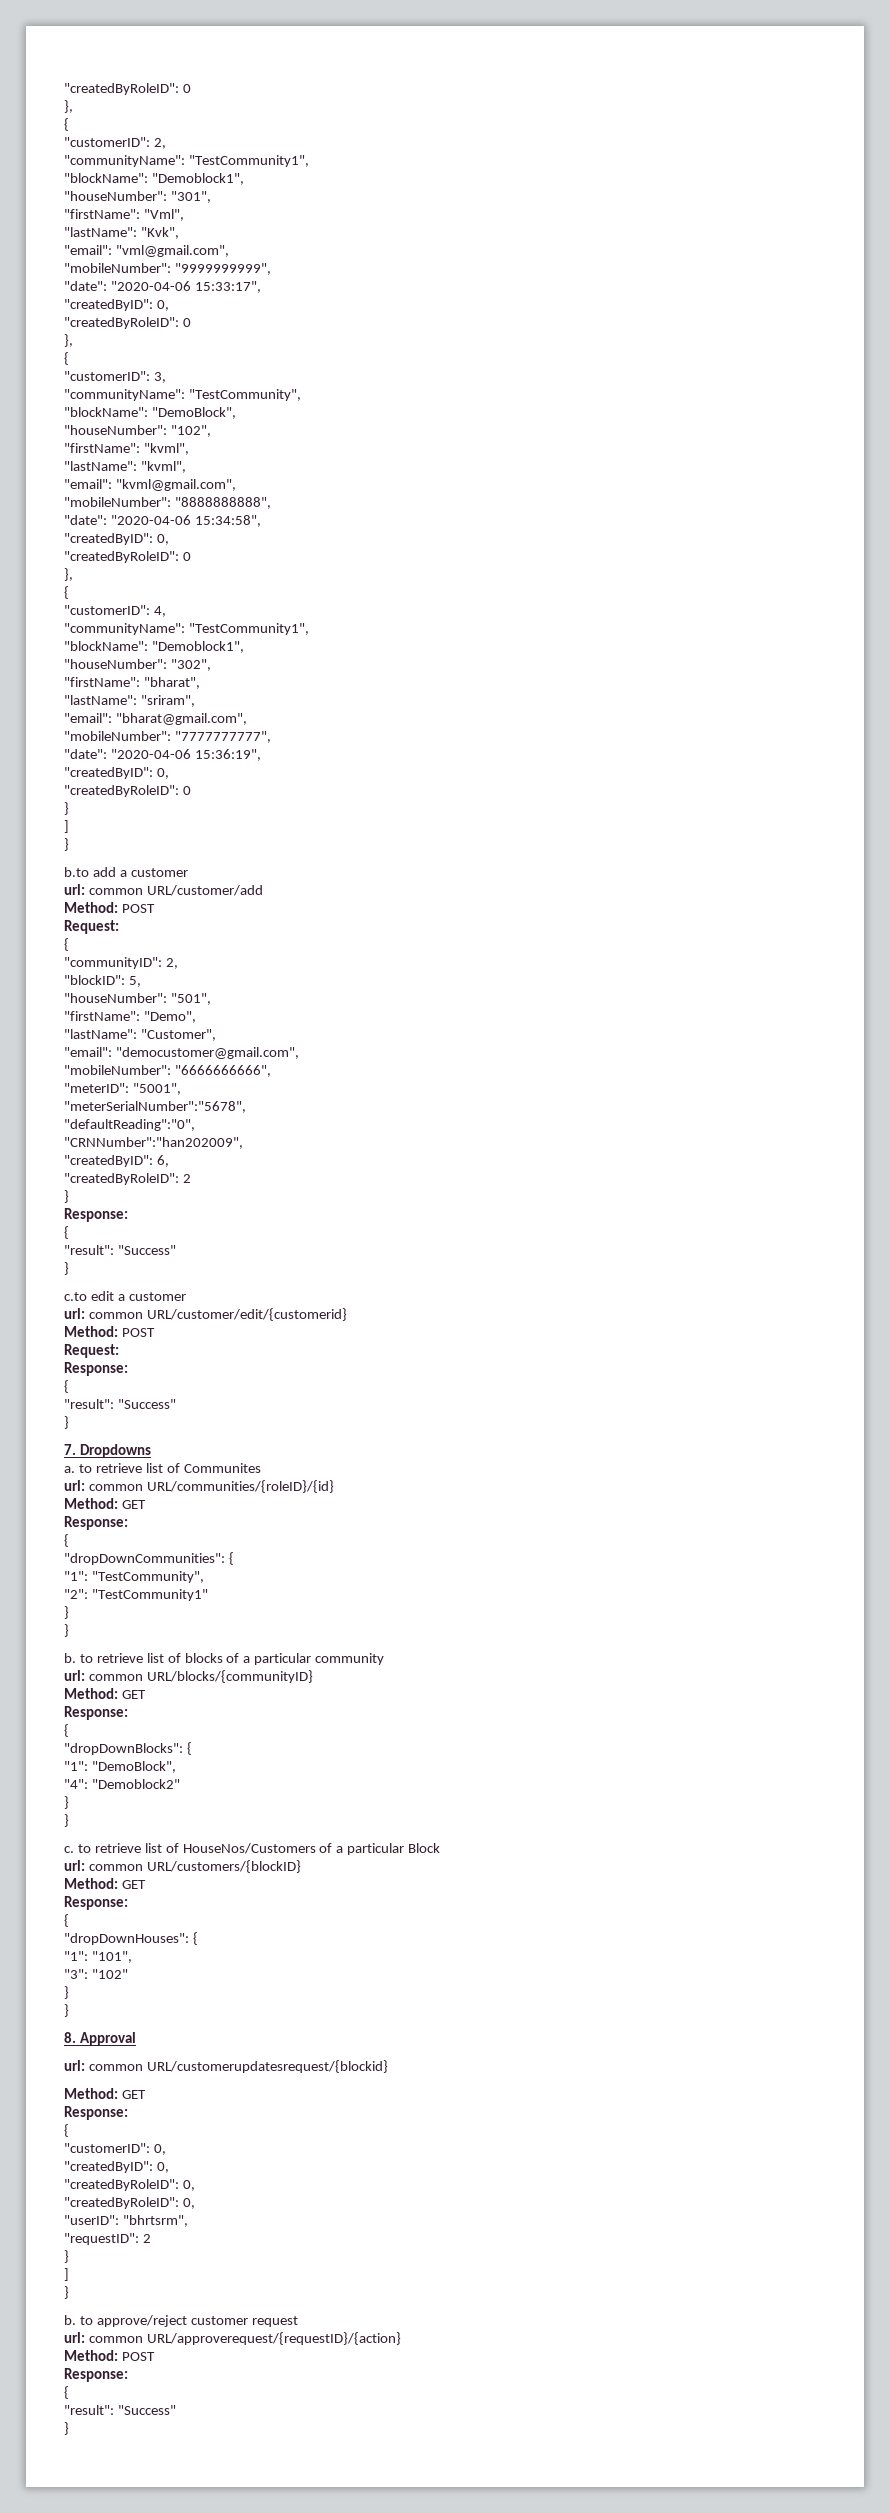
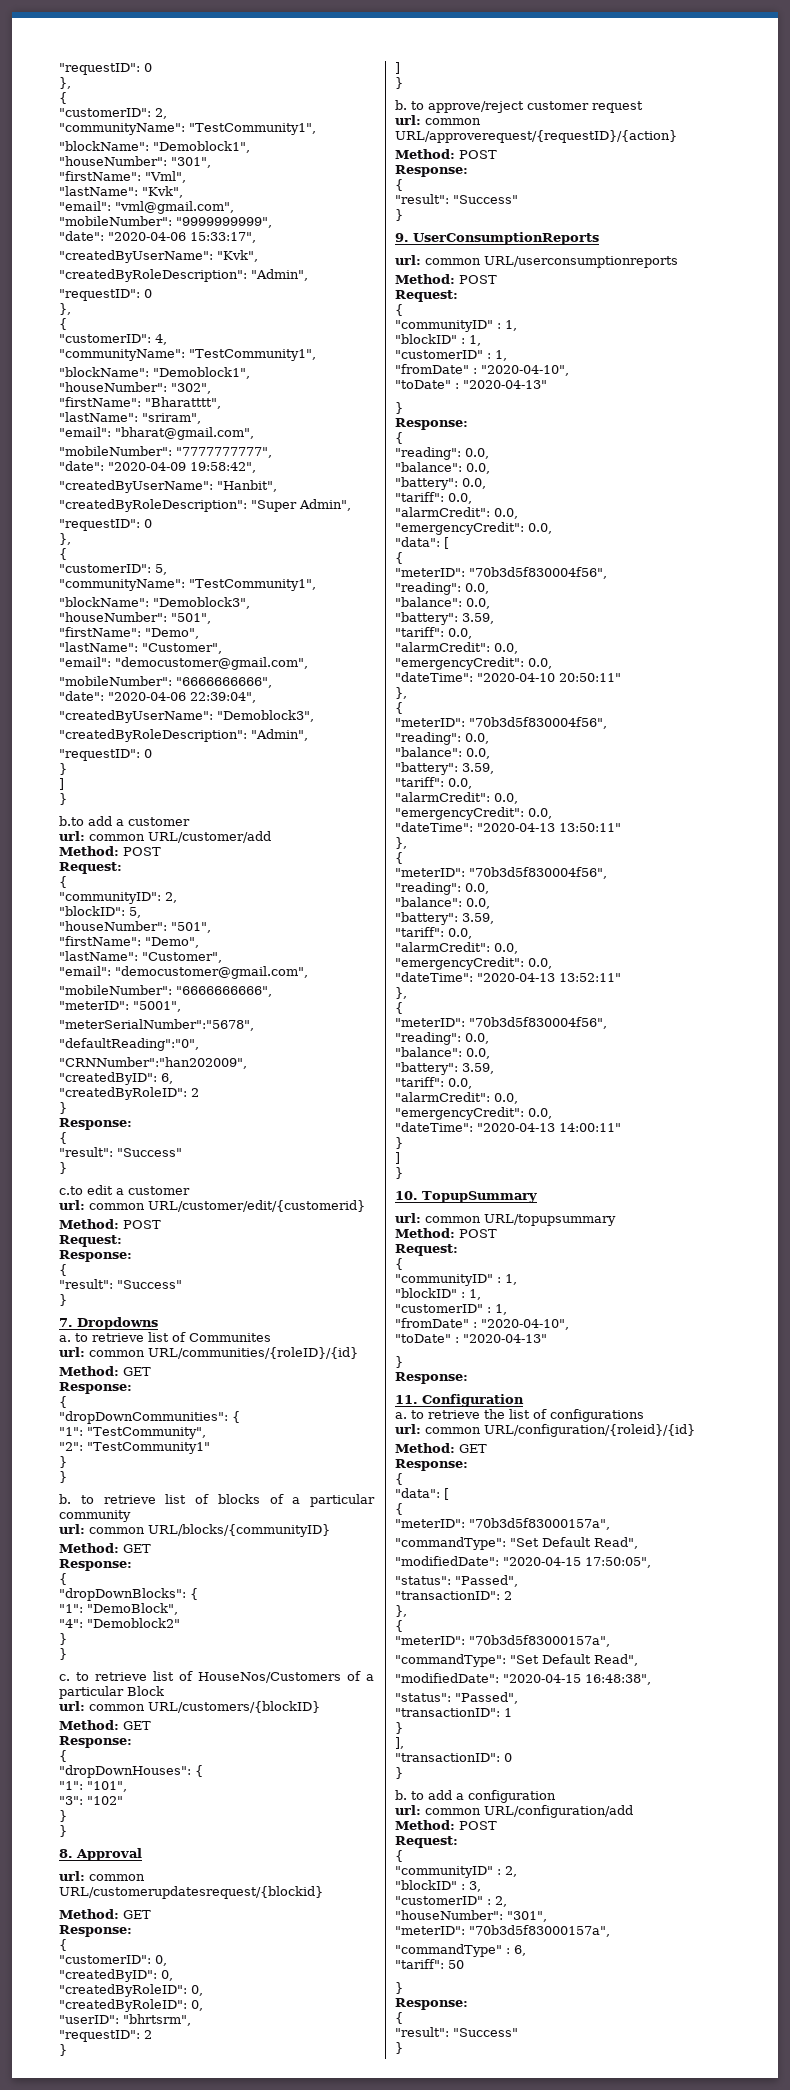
[64,83,179,95] "createdByRoleID": -> [59,63,140,75] "requestID":
[64,299,169,311] [64,317,191,329] [64,334,73,347] [64,352,69,365] [64,371,166,383] [64,389,301,401] [64,407,236,419] [64,425,211,437] [64,443,189,455] [64,461,186,473] [64,479,236,491] [64,497,271,509] [64,515,261,527] [64,533,169,545] [64,551,179,563] "createdByID": 0, // "createdByRoleID": 0 // }, // { // "customerID": 3, // "communityName": "TestCommunity", // "blockName": "DemoBlock", // "houseNumber": "102", // "firstName": "kvml", // "lastName": "kvml", // "email": "kvml@gmail.com", // "mobileNumber": "8888888888", // "date": "2020-04-06 15:34:58", // "createdByID": 0, // "createdByRoleID": -> [59,250,258,263] [59,269,308,282] [59,289,140,301] "createdByUserName": "Kvk", // "createdByRoleDescription": "Admin", // "requestID":
[143,677,200,689] "bharat", -> [145,397,221,409] "Bharatttt",
[110,749,261,761] [64,767,169,779] [64,785,179,797] "2020-04-06 15:36:19", // "createdByID": 0, // "createdByRoleID": -> [108,462,256,473] [59,480,277,493] [59,499,351,512] [59,519,152,531] [59,533,71,545] [59,548,67,560] [59,564,167,575] [59,579,316,591] [59,597,250,609] [59,612,211,624] [59,627,199,639] [59,642,222,654] [59,657,308,670] [59,676,272,688] [59,691,256,703] [59,710,314,723] [59,729,308,742] [59,749,140,761] "2020-04-09 19:58:42", // "createdByUserName": "Hanbit", // "createdByRoleDescription": "Super Admin", // "requestID": 0 // }, // { // "customerID": 5, // "communityName": "TestCommunity1", // "blockName": "Demoblock3", // "houseNumber": "501", // "firstName": "Demo", // "lastName": "Customer", // "email": "democustomer@gmail.com", // "mobileNumber": "6666666666", // "date": "2020-04-06 22:39:04", // "createdByUserName": "Demoblock3", // "createdByRoleDescription": "Admin", // "requestID":
(69, 2428) none -> [395,232,599,245] [395,255,678,268] [395,274,497,284] [395,290,458,302] [395,304,403,316] [395,320,517,332] [395,334,481,346] [395,350,507,361] [395,364,569,376] [395,380,547,389] [395,402,403,414] [395,418,468,430] [395,432,403,444] [395,447,489,460] [395,462,490,474] [395,477,486,490] [395,492,472,504] [395,507,518,519] [395,522,552,535] [395,537,449,549] [395,552,403,564] [395,567,607,579] [395,582,489,595] [395,597,490,609] [395,612,494,625] [395,627,472,639] [395,642,518,654] [395,657,552,670] [395,672,621,682] [395,687,407,699] [395,702,403,714] [395,717,607,729] [395,732,489,745] [395,747,490,759] [395,762,494,775] [395,777,472,789] [395,792,518,804] [395,807,552,820] [395,822,621,832] [395,837,407,849] [395,852,403,864] [395,867,607,879] [395,882,489,895] [395,897,490,909] [395,912,494,925] [395,927,472,939] [395,942,518,954] [395,957,552,970] [395,972,621,982] [395,987,407,999] [395,1002,403,1014] [395,1017,607,1029] [395,1032,489,1045] [395,1047,490,1059] [395,1062,494,1075] [395,1077,472,1089] [395,1092,518,1104] [395,1107,552,1120] [395,1122,621,1132] [395,1137,403,1149] [395,1152,400,1164] [395,1167,403,1179] [395,1191,537,1203] [395,1213,616,1226] [395,1228,497,1238] [395,1244,458,1256] [395,1258,403,1270] [395,1274,517,1286] [395,1288,481,1300] [395,1304,507,1315] [395,1318,569,1330] [395,1334,547,1343] [395,1356,403,1368] [395,1372,468,1384] [395,1394,524,1407] [395,1409,644,1422] [395,1424,695,1437] [395,1443,487,1453] [395,1459,468,1471] [395,1473,403,1485] [395,1488,449,1500] [395,1503,403,1515] [395,1518,610,1530] [395,1537,638,1550] [395,1556,651,1568] [395,1575,518,1587] [395,1591,512,1600] [395,1605,407,1617] [395,1620,403,1632] [395,1635,610,1647] [395,1654,638,1667] [395,1673,651,1685] [395,1692,518,1704] [395,1708,512,1717] [395,1722,403,1734] [395,1737,404,1749] [395,1753,512,1762] [395,1767,403,1779] [395,1790,556,1803] [395,1805,633,1818] [395,1820,497,1830] [395,1836,458,1848] [395,1850,403,1862] [395,1866,517,1878] [395,1880,481,1892] [395,1896,507,1907] [395,1910,547,1922] [395,1925,610,1937] [395,1944,526,1957] [395,1959,464,1969] [395,1982,403,1994] [395,1998,468,2010] [395,2012,403,2024] [395,2027,518,2037] [395,2042,403,2054] // 9. UserConsumptionReports // url: common URL/userconsumptionreports // Method: POST // Request: // { // "communityID" : 1, // "blockID" : 1, // "customerID" : 1, // "fromDate" : "2020-04-10", // "toDate" : "2020-04-13" // } // Response: // { // "reading": 0.0, // "balance": 0.0, // "battery": 0.0, // "tariff": 0.0, // "alarmCredit": 0.0, // "emergencyCredit": 0.0, // "data": [ // { // "meterID": "70b3d5f830004f56", // "reading": 0.0, // "balance": 0.0, // "battery": 3.59, // "tariff": 0.0, // "alarmCredit": 0.0, // "emergencyCredit": 0.0, // "dateTime": "2020-04-10 20:50:11" // }, // { // "meterID": "70b3d5f830004f56", // "reading": 0.0, // "balance": 0.0, // "battery": 3.59, // "tariff": 0.0, // "alarmCredit": 0.0, // "emergencyCredit": 0.0, // "dateTime": "2020-04-13 13:50:11" // }, // { // "meterID": "70b3d5f830004f56", // "reading": 0.0, // "balance": 0.0, // "battery": 3.59, // "tariff": 0.0, // "alarmCredit": 0.0, // "emergencyCredit": 0.0, // "dateTime": "2020-04-13 13:52:11" // }, // { // "meterID": "70b3d5f830004f56", // "reading": 0.0, // "balance": 0.0, // "battery": 3.59, // "tariff": 0.0, // "alarmCredit": 0.0, // "emergencyCredit": 0.0, // "dateTime": "2020-04-13 14:00:11" // } // ] // } // 10. TopupSummary // url: common URL/topupsummary // Method: POST // Request: // { // "communityID" : 1, // "blockID" : 1, // "customerID" : 1, // "fromDate" : "2020-04-10", // "toDate" : "2020-04-13" // } // Response: // 11. Configuration // a. to retrieve the list of configurations // url: common URL/configuration/{roleid}/{id} // Method: GET // Response: // { // "data": [ // { // "meterID": "70b3d5f83000157a", // "commandType": "Set Default Read", // "modifiedDate": "2020-04-15 17:50:05", // "status": "Passed", // "transactionID": 2 // }, // { // "meterID": "70b3d5f83000157a", // "commandType": "Set Default Read", // "modifiedDate": "2020-04-15 16:48:38", // "status": "Passed", // "transactionID": 1 // } // ], // "transactionID": 0 // } // b. to add a configuration // url: common URL/configuration/add // Method: POST // Request: // { // "communityID" : 2, // "blockID" : 3, // "customerID" : 2, // "houseNumber": "301", // "meterID": "70b3d5f83000157a", // "commandType" : 6, // "tariff": 50 // } // Response: // { // "result": "Success" // }

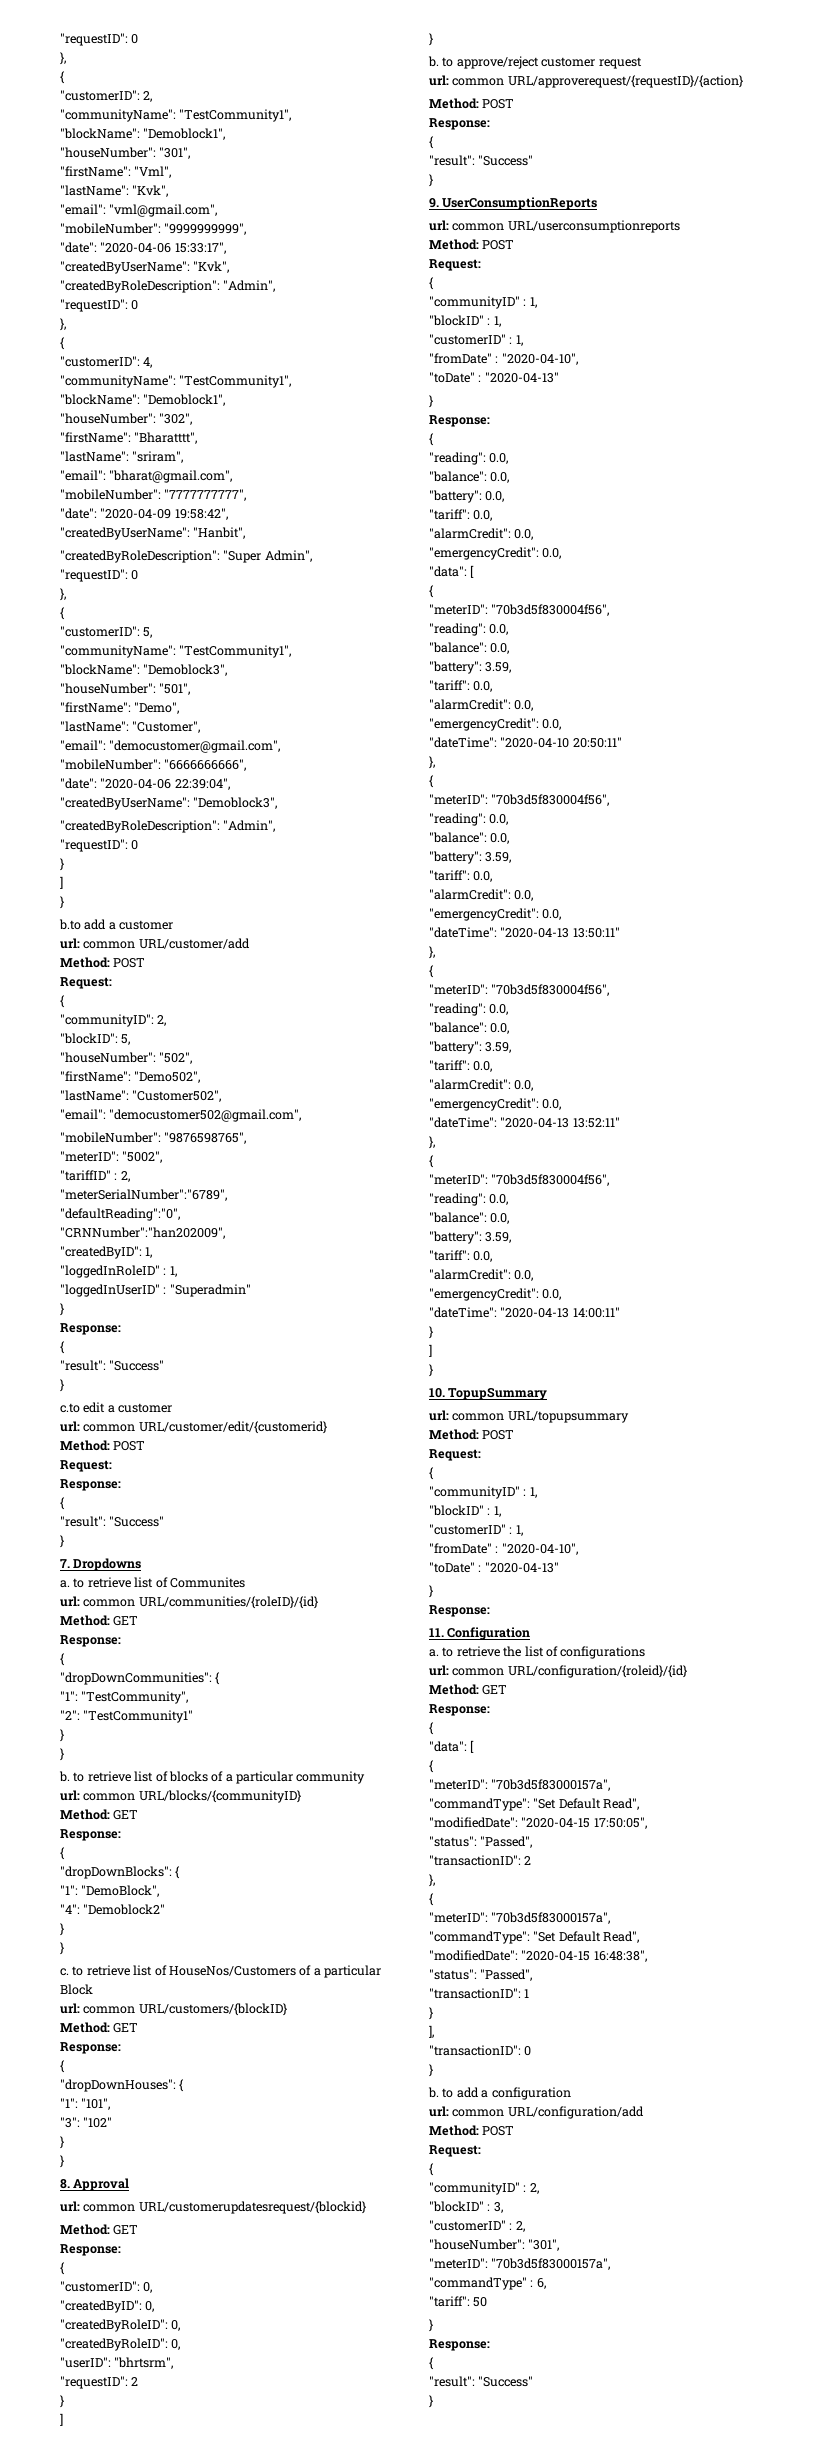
[171,922,211,933] [59,936,199,948] [59,951,222,963] [59,966,308,979] [59,985,272,997] [59,1001,181,1012] [59,1019,254,1031] [59,1038,199,1051] [59,1057,247,1069] [59,1072,173,1085] [59,1087,199,1100] "501", // "firstName": "Demo", // "lastName": "Customer", // "email": "democustomer@gmail.com", // "mobileNumber": "6666666666", // "meterID": "5001", // "meterSerialNumber":"5678", // "defaultReading":"0", // "CRNNumber":"han202009", // "createdByID": 6, // "createdByRoleID": 2 -> [159,1052,193,1064] [60,1071,201,1083] [60,1090,222,1102] [60,1109,302,1122] [60,1132,247,1144] [60,1151,163,1163] [60,1170,130,1182] [60,1189,227,1201] [60,1208,180,1221] [60,1227,225,1239] [60,1246,153,1259] [60,1265,177,1278] [60,1284,251,1297] "502", // "firstName": "Demo502", // "lastName": "Customer502", // "email": "democustomer502@gmail.com", // "mobileNumber": "9876598765", // "meterID": "5002", // "tariffID" : 2, // "meterSerialNumber":"6789", // "defaultReading":"0", // "CRNNumber":"han202009", // "createdByID": 1, // "loggedInRoleID" : 1, // "loggedInUserID" : "Superadmin"

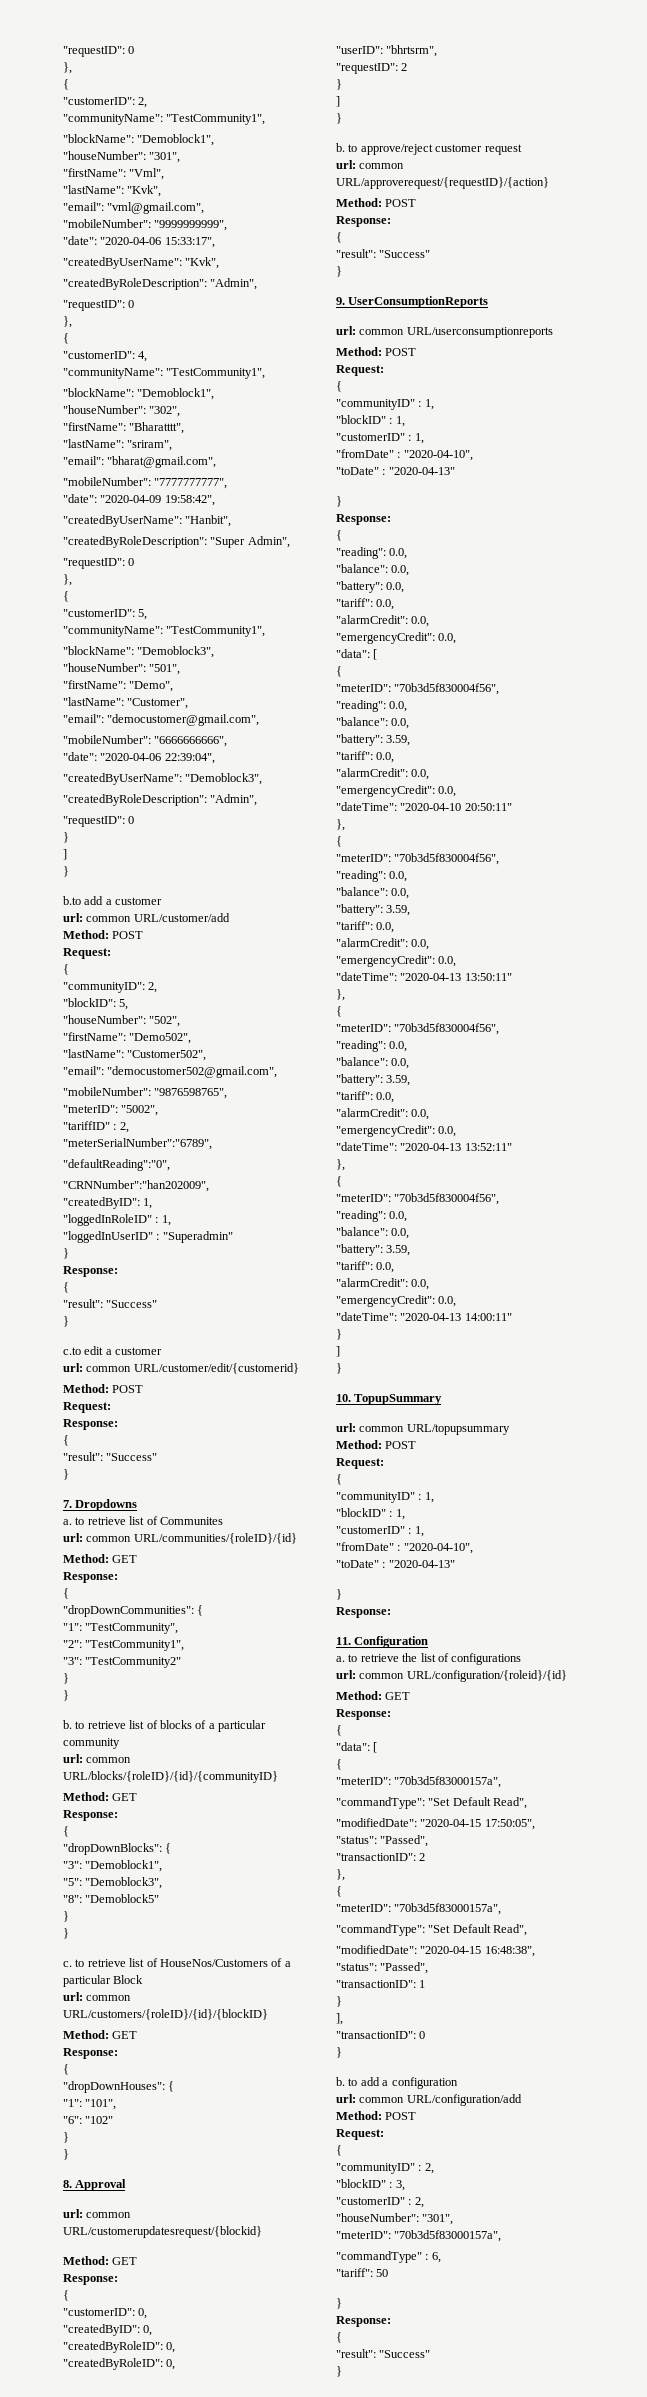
[83,1710,194,1723] "TestCommunity1" -> [85,1640,185,1651] [63,1657,182,1668] "TestCommunity1", // "3": "TestCommunity2"
[138,1790,301,1803] URL/blocks/{communityID} -> [63,1771,278,1783] URL/blocks/{roleID}/{id}/{communityID}
[60,1885,160,1897] [60,1904,166,1915] "1": "DemoBlock", // "4": "Demoblock2" -> [63,1860,163,1872] [63,1877,163,1889] [63,1894,160,1903] "3": "Demoblock1", // "5": "Demoblock3", // "8": "Demoblock5"
[138,2003,287,2016] URL/customers/{blockID} -> [63,2009,268,2020] URL/customers/{roleID}/{id}/{blockID}
[60,2117,80,2128] "3": -> [63,2116,82,2124] "6":

